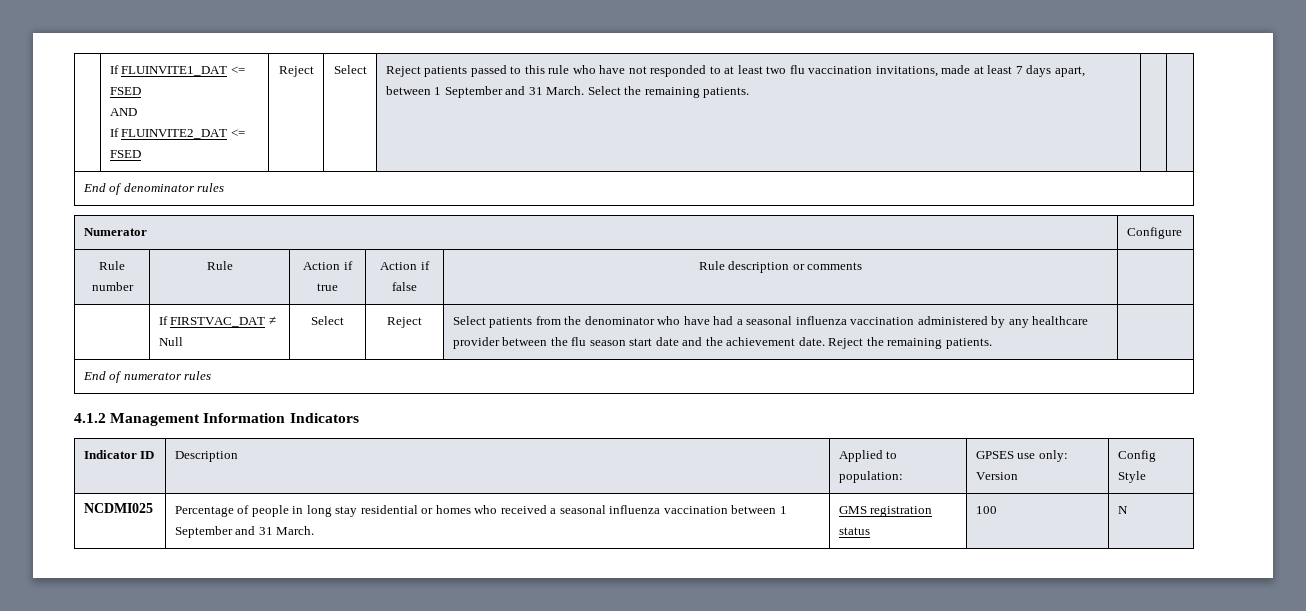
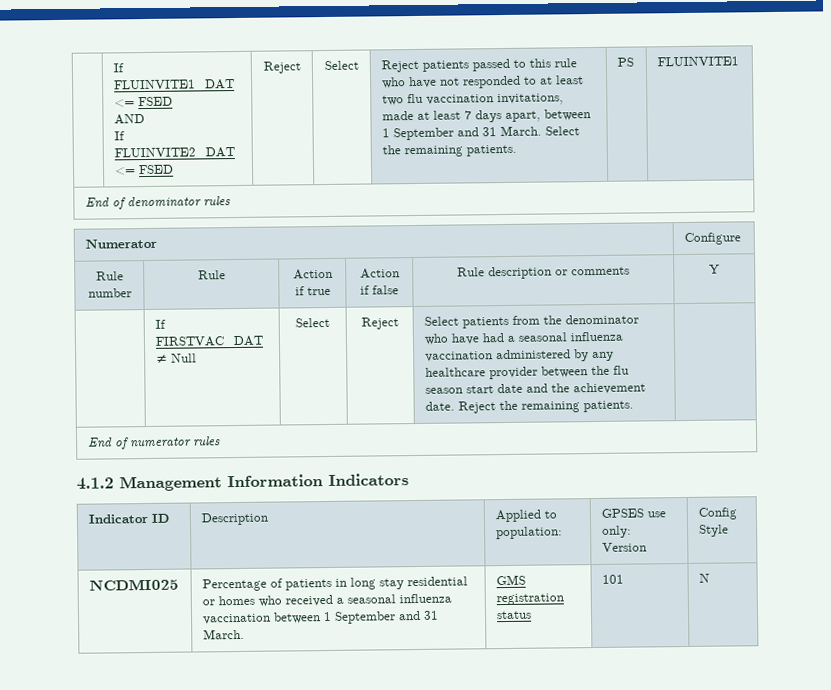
(750, 92) | -> [616,57,634,67] [656,56,739,67] PS | FLUINVITE1
(863, 266) none -> [709,264,720,274] Y
[251,505,289,517] people -> [284,578,332,591] patients
[975,506,997,514] 100 -> [601,574,624,584] 101

